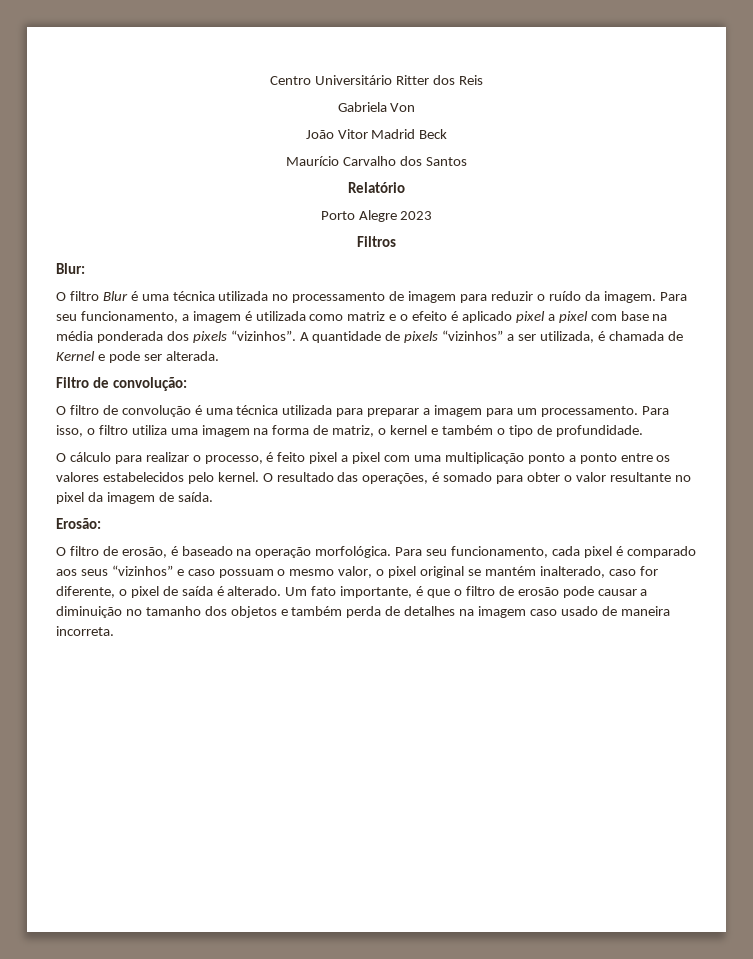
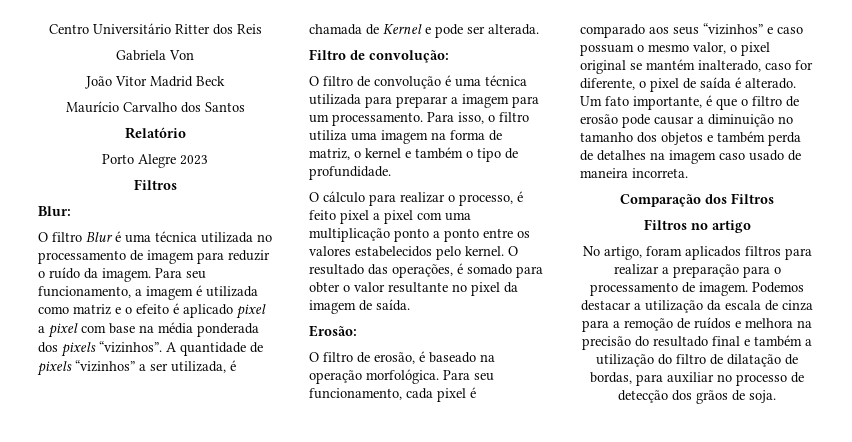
(114, 631) none -> [620,193,774,207] [643,219,751,233] [582,246,812,260] [613,264,781,278] [590,282,804,296] [581,300,813,313] [582,317,812,332] [582,335,812,350] [596,354,798,367] [590,372,804,386] [618,390,776,404] // Comparação dos Filtros // Filtros no artigo // No artigo, foram aplicados filtros para realizar a preparação para o processamento de imagem. Podemos destacar a utilização da escala de cinza para a remoção de ruídos e melhora na precisão do resultado final e também a utilização do filtro de dilatação de bordas, para auxiliar no processo de detecção dos grãos de soja.

